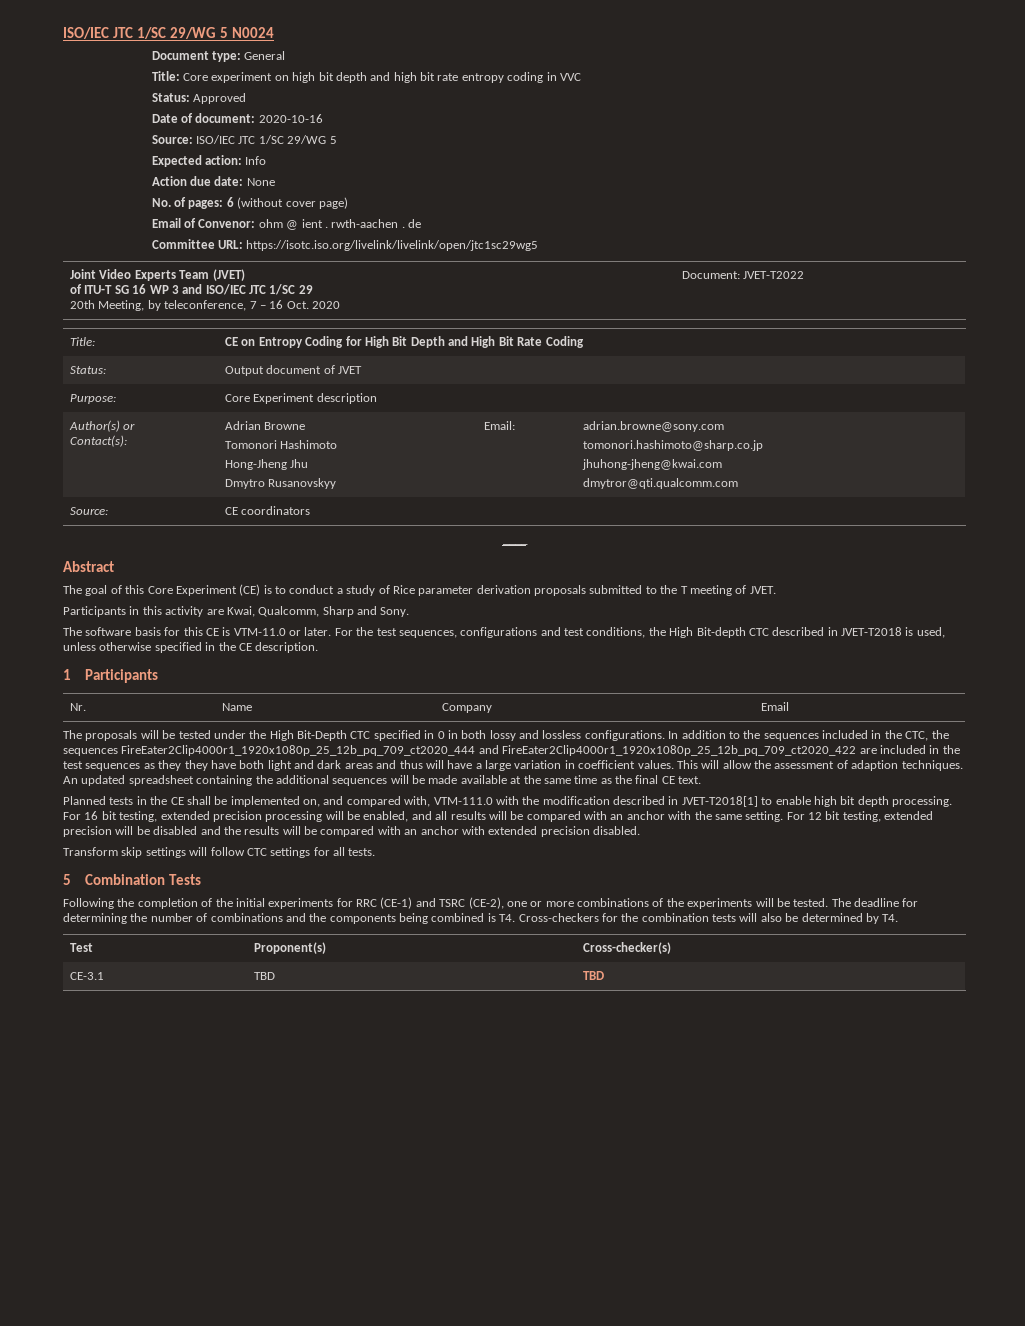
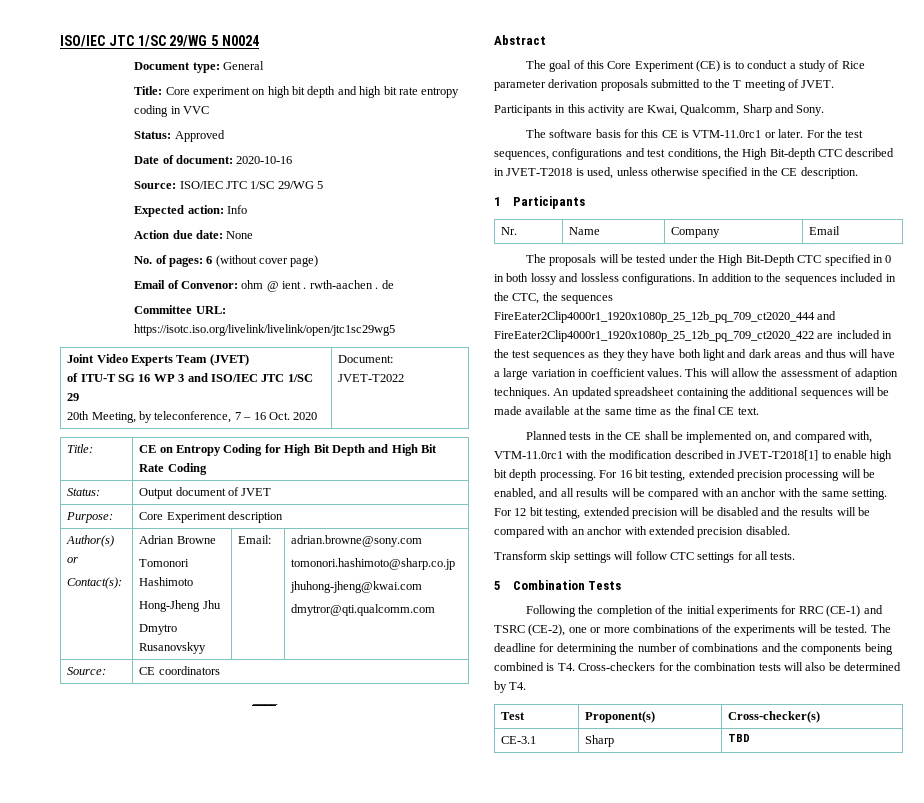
[233,628,286,636] VTM-11.0 -> [692,130,762,138] VTM-11.0rc1
[433,797,493,805] VTM-111.0 -> [494,451,563,459] VTM-11.0rc1
[254,972,276,980] TBD -> [585,735,615,747] Sharp

